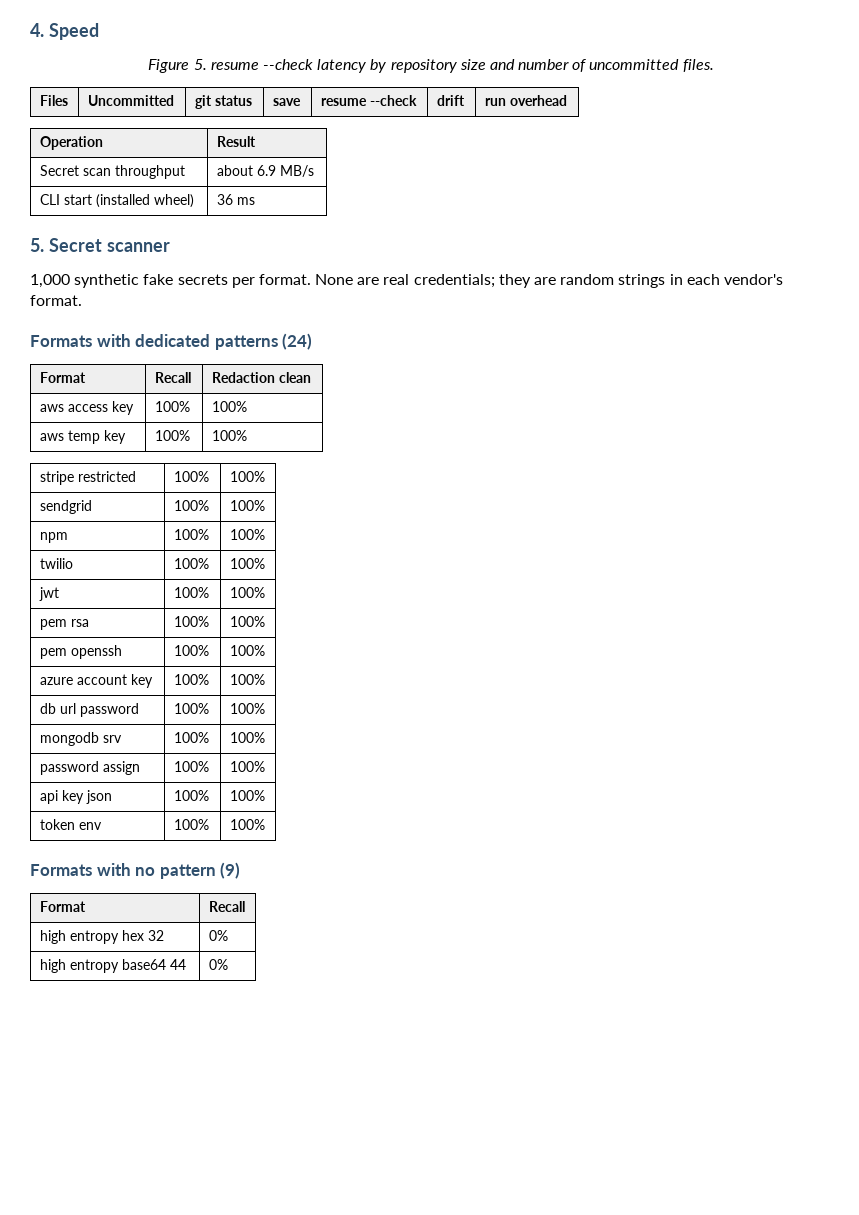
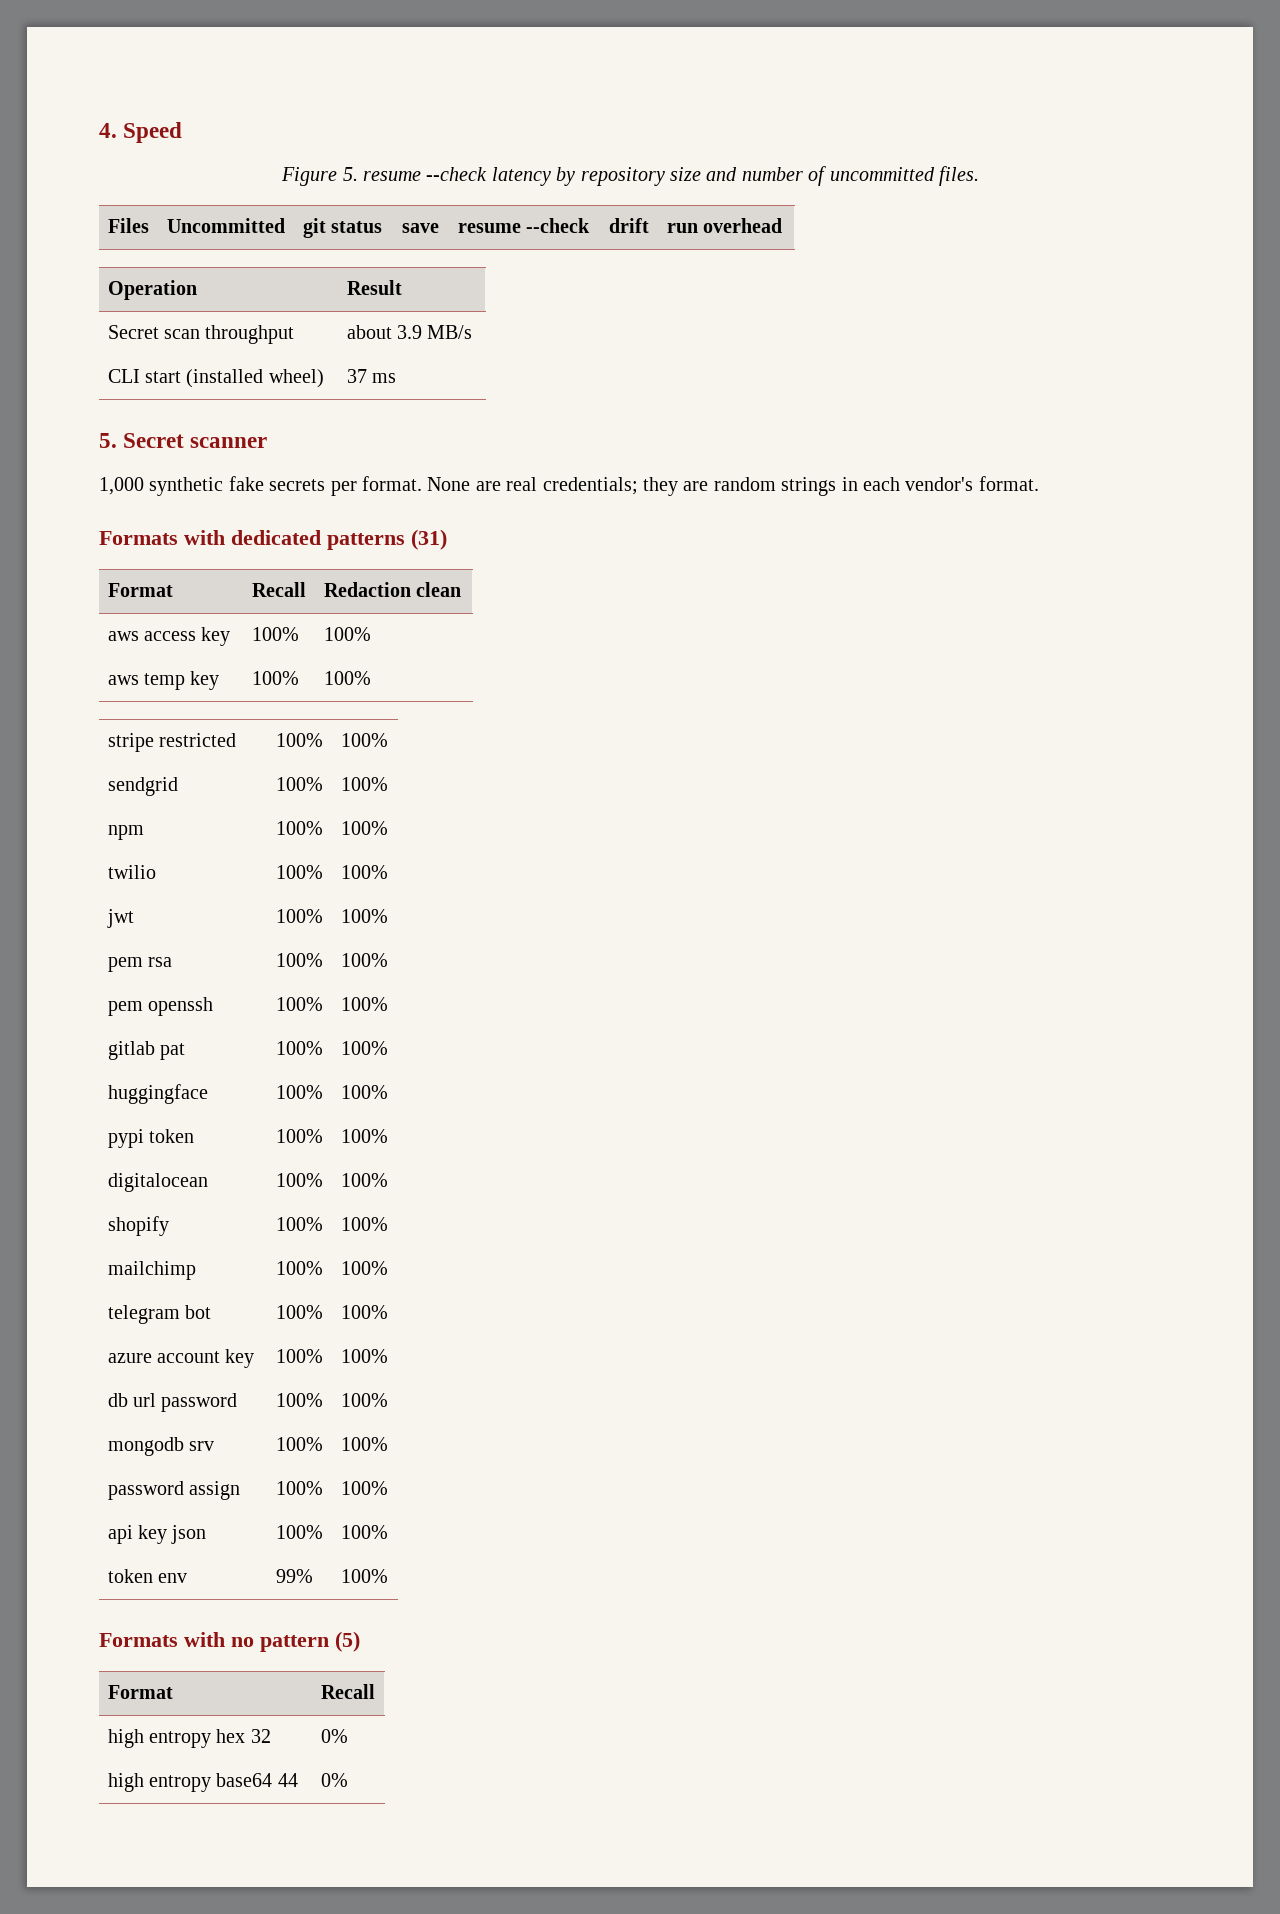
[256,165,276,176] 6.9 -> [397,325,423,339] 3.9
[216,194,233,205] 36 -> [346,369,367,383] 37
[282,333,313,350] (24) -> [411,529,447,550] (31)
(265, 650) none -> [107,1041,186,1060] [275,1041,323,1055] [340,1041,388,1055] [107,1084,208,1104] [275,1085,323,1099] [340,1085,388,1099] [107,1129,195,1148] [275,1129,323,1143] [340,1129,388,1143] [107,1173,208,1192] [275,1173,323,1187] [340,1173,388,1187] [107,1216,169,1236] [275,1217,323,1231] [340,1217,388,1231] [107,1261,196,1280] [275,1261,323,1275] [340,1261,388,1275] [107,1305,212,1324] [275,1305,323,1319] [340,1305,388,1319] // gitlab pat | 100% | 100% // huggingface | 100% | 100% // pypi token | 100% | 100% // digitalocean | 100% | 100% // shopify | 100% | 100% // mailchimp | 100% | 100% // telegram bot | 100% | 100%
[173,819,209,830] 100% -> [275,1569,313,1583] 99%
[220,862,241,879] (9) -> [335,1631,360,1652] (5)

